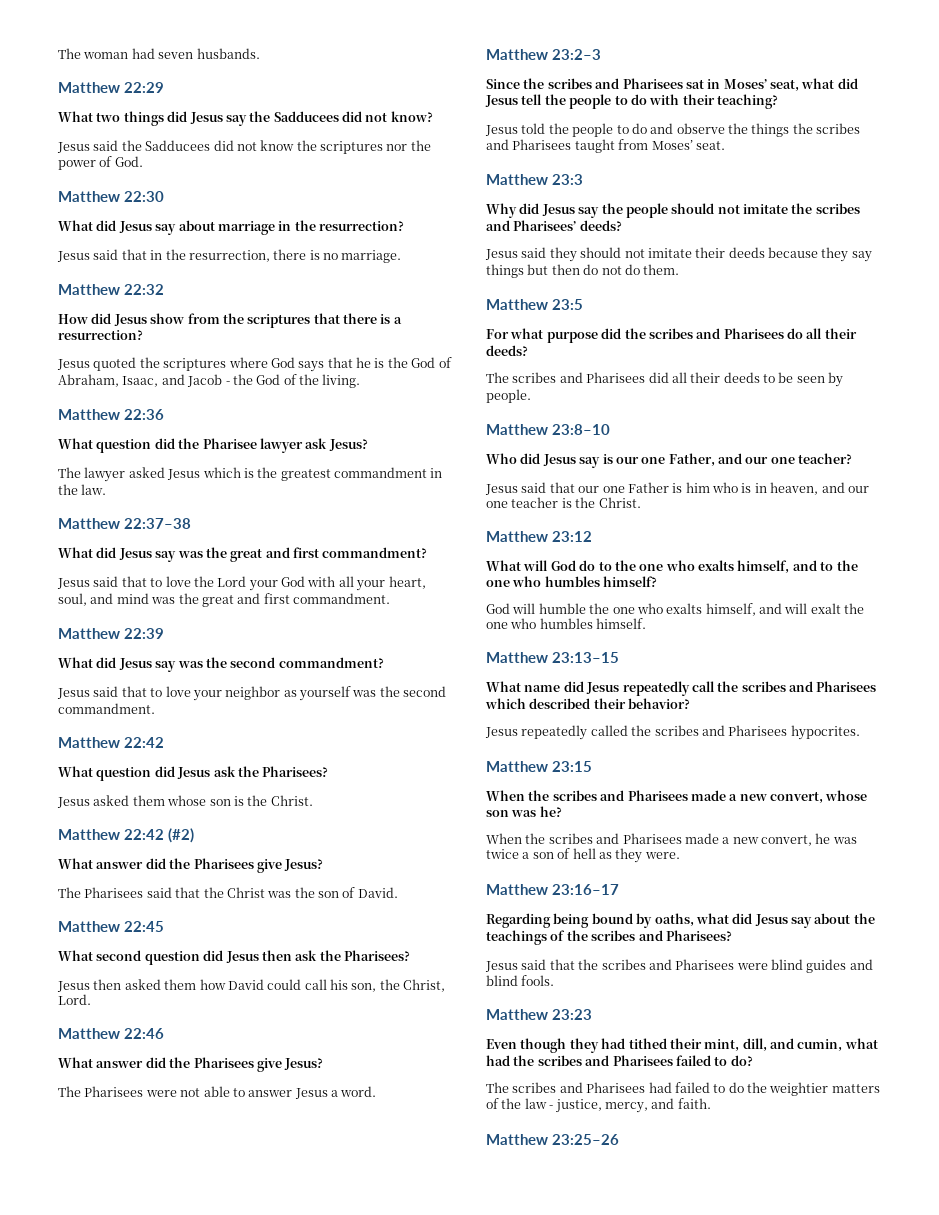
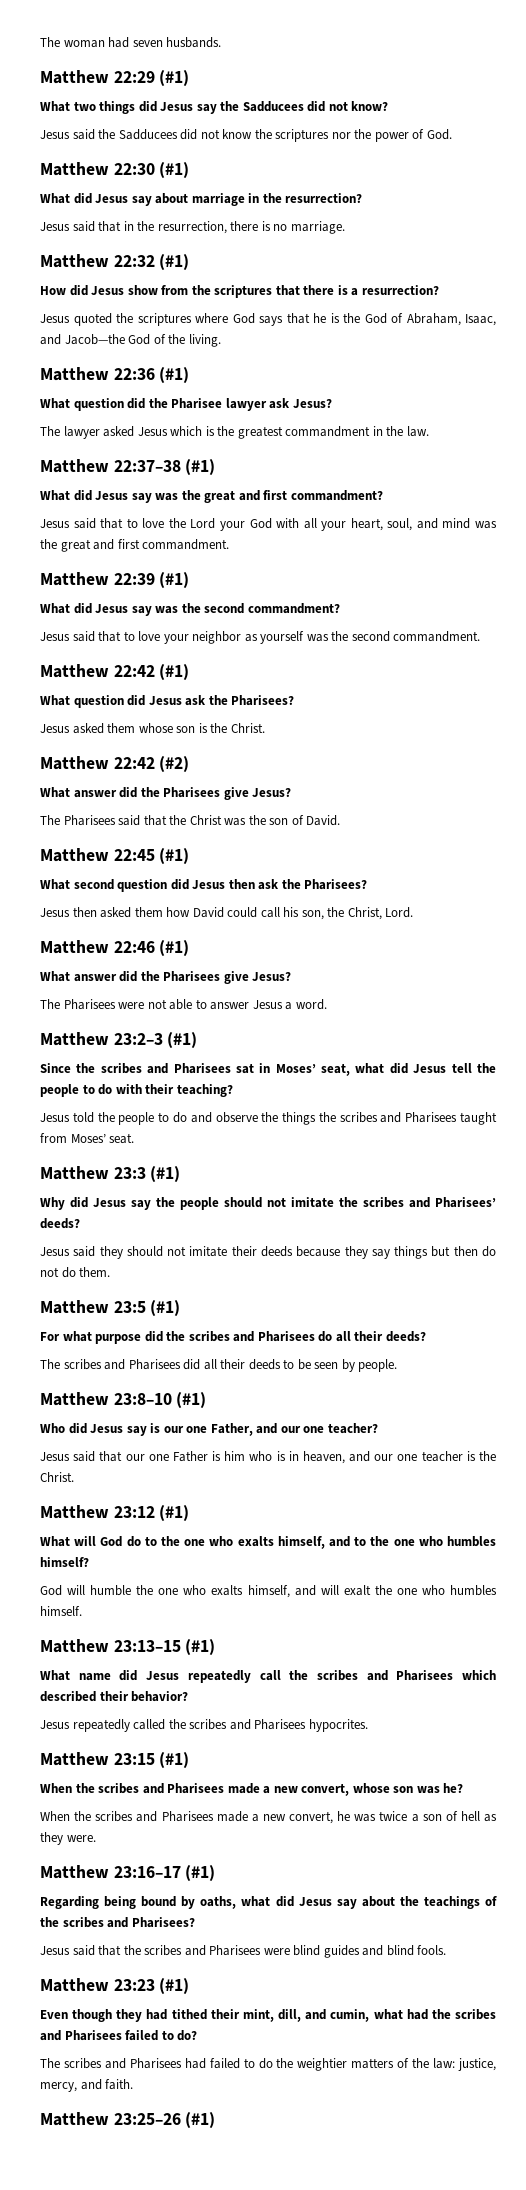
(165, 87) none -> [159,70,190,86] (#1)
(165, 196) none -> [159,162,190,178] (#1)
(165, 289) none -> [159,254,190,270] (#1)
[187,374,253,387] Jacob - the -> [64,334,125,345] Jacob—the
(165, 414) none -> [159,367,190,383] (#1)
(192, 523) none -> [185,459,216,475] (#1)
(165, 633) none -> [159,572,190,588] (#1)
(165, 742) none -> [159,664,190,680] (#1)
(165, 926) none -> [159,848,190,864] (#1)
(165, 1033) none -> [159,940,190,956] (#1)
(602, 54) none -> [167,1032,198,1048] (#1)
(584, 179) none -> [150,1166,181,1182] (#1)
(584, 304) none -> [150,1300,181,1316] (#1)
(611, 429) none -> [176,1392,207,1408] (#1)
(593, 536) none -> [159,1505,190,1521] (#1)
(620, 657) none -> [185,1639,216,1655] (#1)
(593, 766) none -> [159,1752,190,1768] (#1)
(620, 889) none -> [185,1865,216,1881] (#1)
(593, 1014) none -> [159,1978,190,1994] (#1)
[524,1098,554,1109] law - -> [433,2058,456,2069] law:
(620, 1139) none -> [185,2112,216,2128] (#1)

